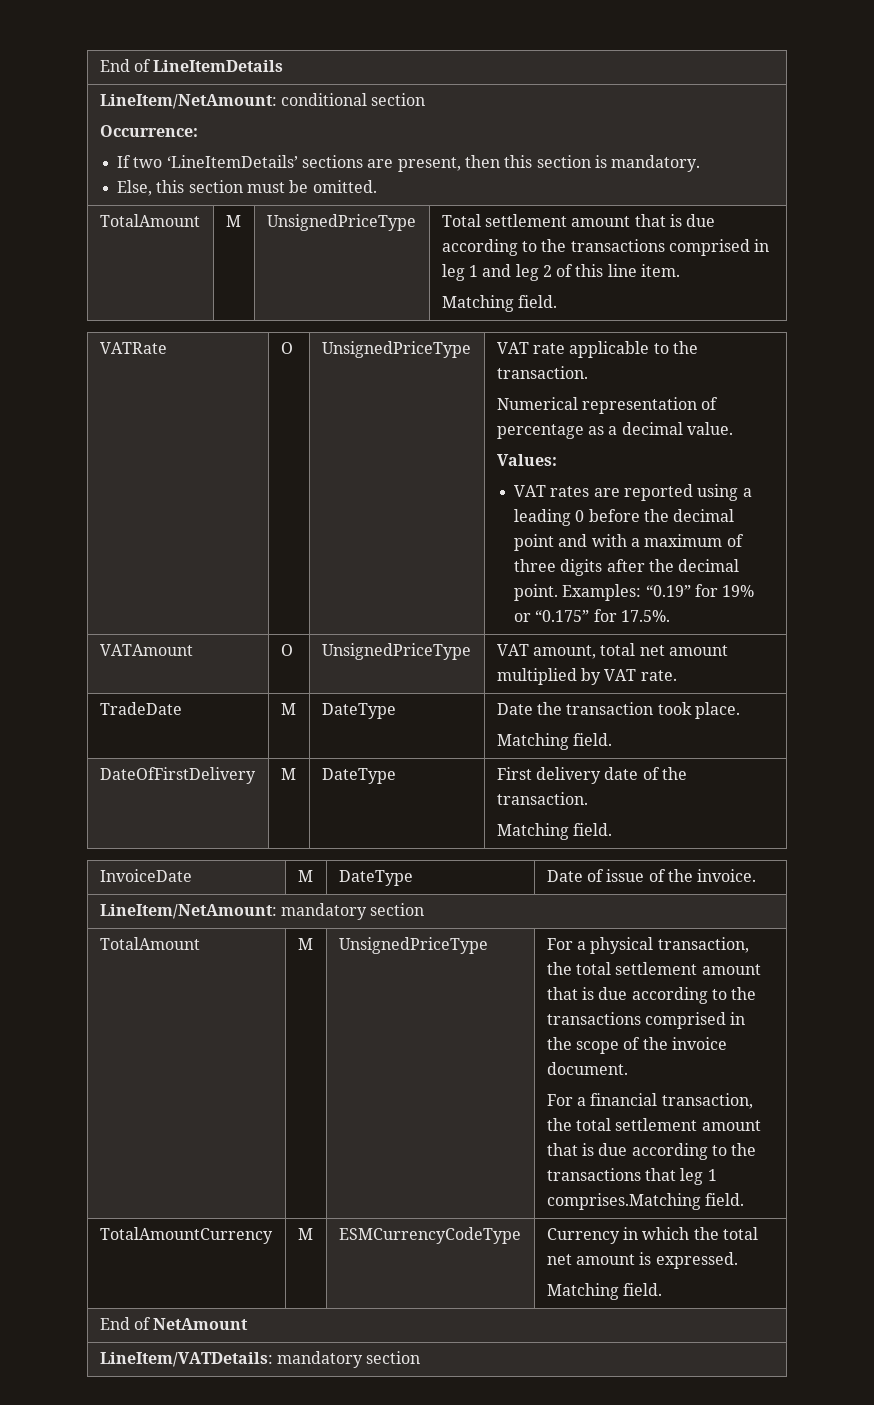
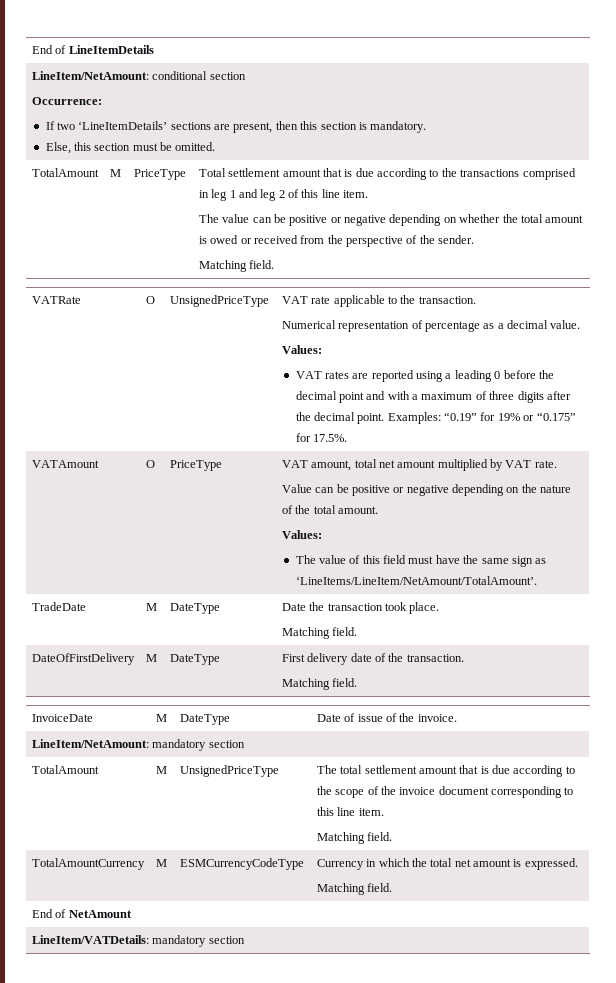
[266,214,416,231] UnsignedPriceType -> [133,169,186,180] PriceType
(681, 270) none -> [198,214,584,226] [198,235,475,247] // The value can be positive or negative depending on whether the total amount is owed or received from the perspective of the sender.
[321,643,471,660] UnsignedPriceType -> [169,460,222,471] PriceType
(677, 675) none -> [281,484,572,496] [281,505,378,514] [281,530,322,539] [295,555,547,567] [295,576,537,585] // Value can be positive or negative depending on the nature of the total amount. // Values: // The value of this field must have the same sign as ‘LineItems/LineItem/NetAmount/TotalAmount’.
[546,937,749,954] [546,962,761,975] [546,987,757,1004] [546,1012,746,1029] [546,1037,727,1054] [546,1062,628,1075] [546,1093,753,1109] [546,1118,761,1131] [546,1143,757,1160] [546,1168,717,1185] [546,1193,701,1210] For a physical transaction, the total settlement amount that is due according to the transactions comprised in the scope of the invoice document. // For a financial transaction, the total settlement amount that is due according to the transactions that leg 1 comprises.Matching -> [316,765,575,777] [316,786,574,798] [316,807,384,816] [316,832,365,844] The total settlement amount that is due according to the scope of the invoice document corresponding to this line item. // Matching

